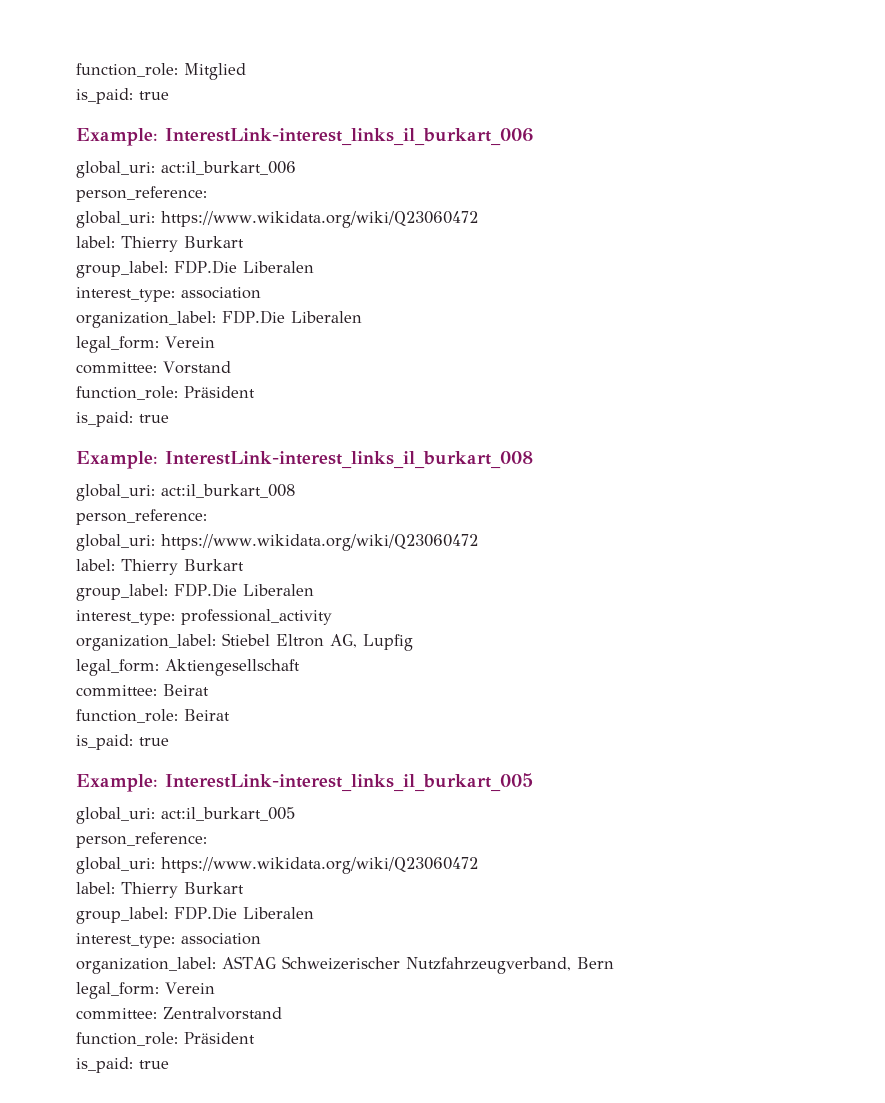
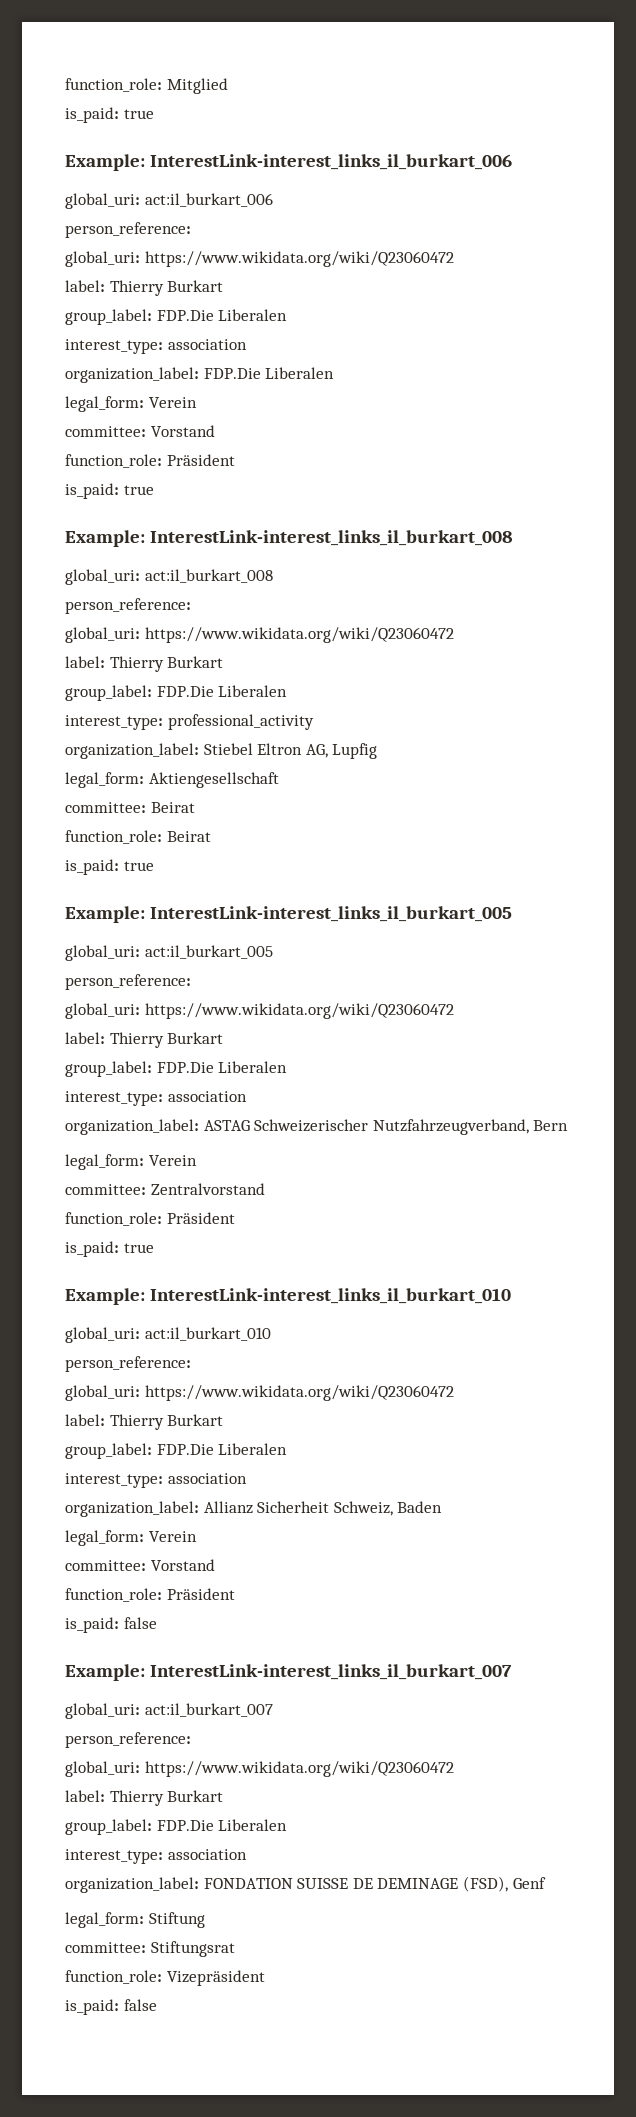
(169, 1064) none -> [65,1288,511,1305] [65,1327,271,1343] [65,1356,191,1372] [65,1385,454,1401] [65,1414,224,1430] [65,1443,288,1459] [65,1473,247,1488] [65,1501,443,1517] [65,1530,197,1546] [65,1559,215,1571] [65,1588,235,1602] [65,1617,157,1633] [65,1664,512,1681] [65,1703,273,1719] [65,1732,191,1748] [65,1761,454,1777] [65,1790,224,1806] [65,1819,288,1835] [65,1849,247,1864] [65,1876,546,1893] [65,1912,205,1928] [65,1941,235,1957] [65,1970,265,1986] [65,1999,157,2015] // Example: InterestLink-interest_links_il_burkart_010 // global_uri: act:il_burkart_010 // person_reference: // global_uri: https://www.wikidata.org/wiki/Q23060472 // label: Thierry Burkart // group_label: FDP.Die Liberalen // interest_type: association // organization_label: Allianz Sicherheit Schweiz, Baden // legal_form: Verein // committee: Vorstand // function_role: Präsident // is_paid: false // Example: InterestLink-interest_links_il_burkart_007 // global_uri: act:il_burkart_007 // person_reference: // global_uri: https://www.wikidata.org/wiki/Q23060472 // label: Thierry Burkart // group_label: FDP.Die Liberalen // interest_type: association // organization_label: FONDATION SUISSE DE DEMINAGE (FSD), Genf // legal_form: Stiftung // committee: Stiftungsrat // function_role: Vizepräsident // is_paid: false

